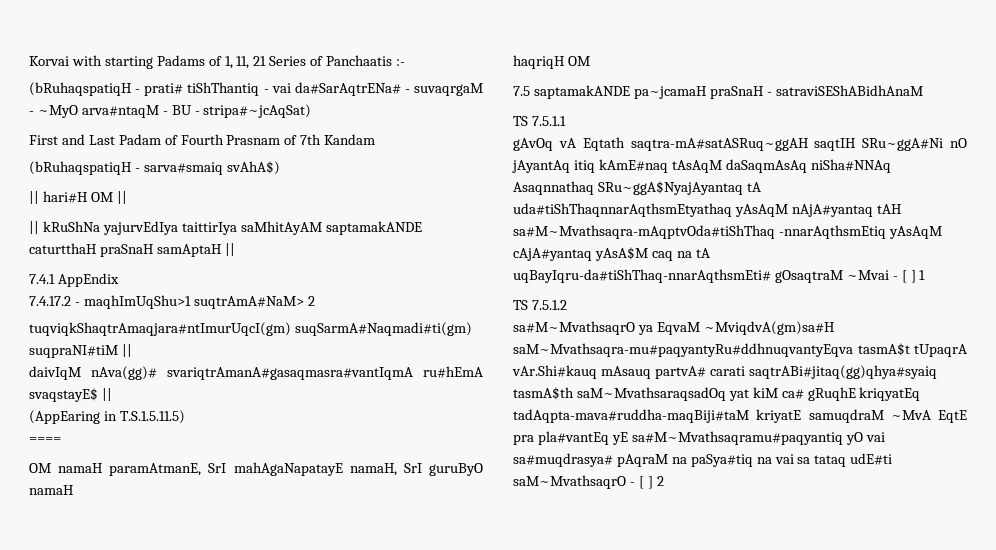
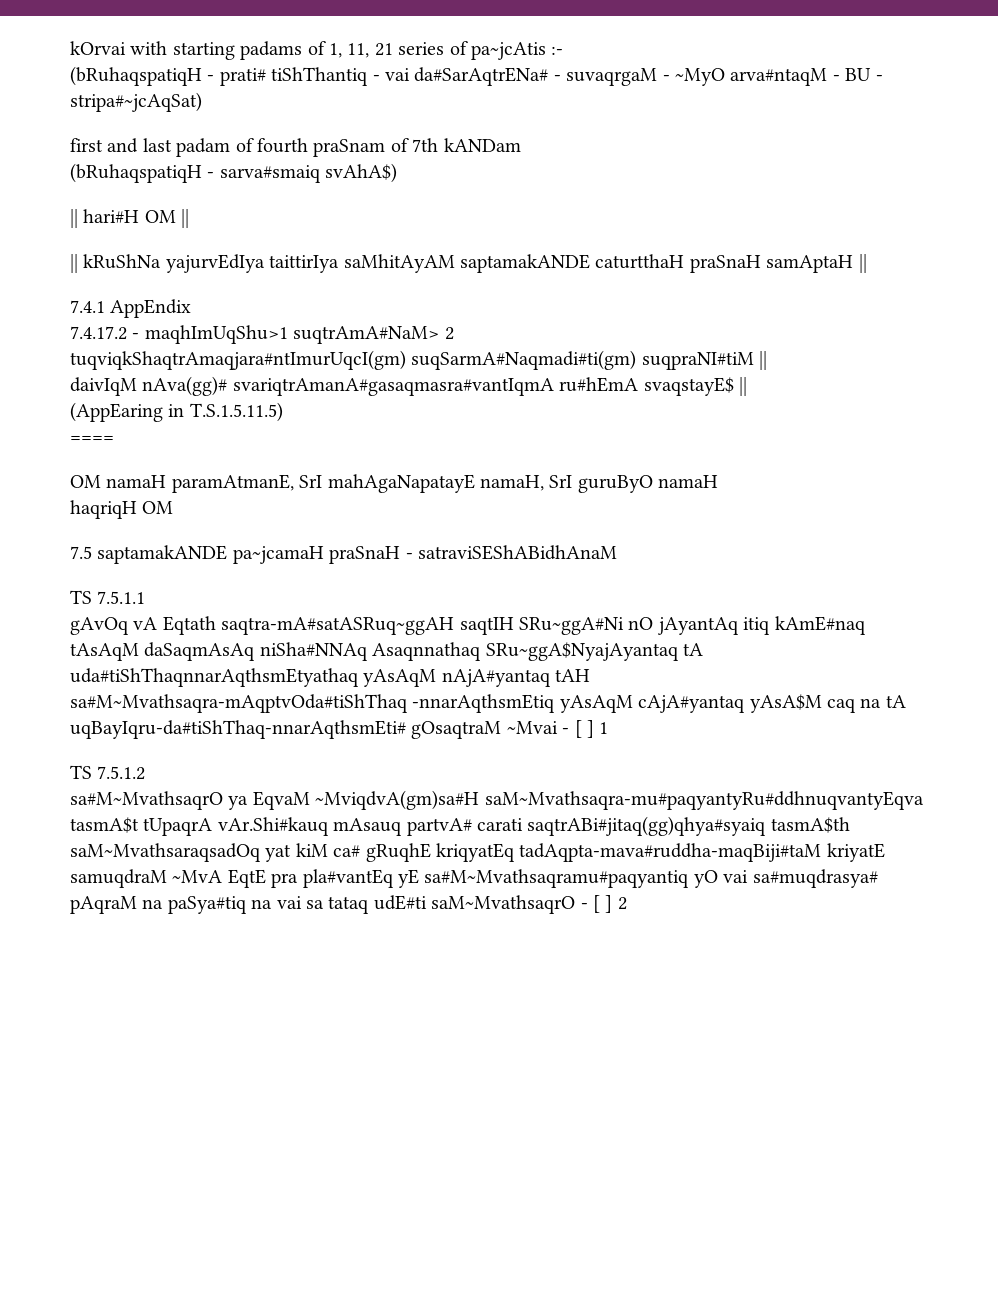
[29,56,69,66] Korvai -> [70,41,126,55] kOrvai
[156,55,205,66] Padams -> [240,41,303,60] padams
[269,55,393,66] Series of Panchaatis -> [398,41,546,60] series of pa~jcAtis
[29,134,281,145] First and Last Padam of Fourth Prasnam -> [70,138,386,157] first and last padam of fourth praSnam
[324,134,376,145] Kandam -> [443,138,521,152] kANDam

